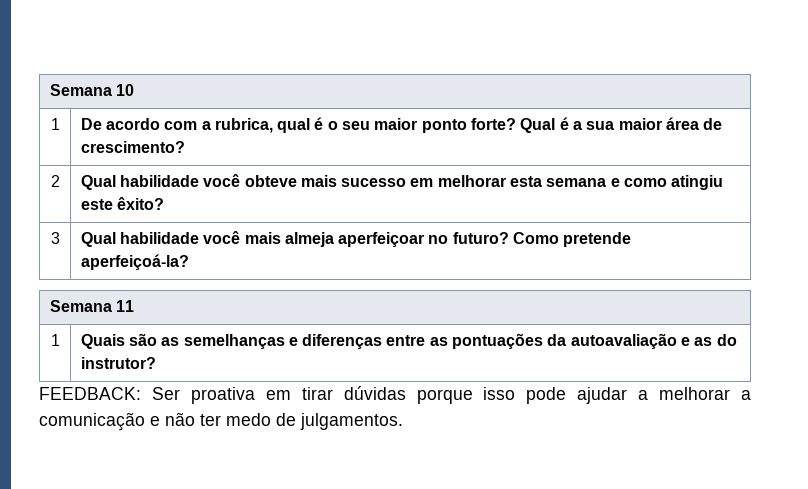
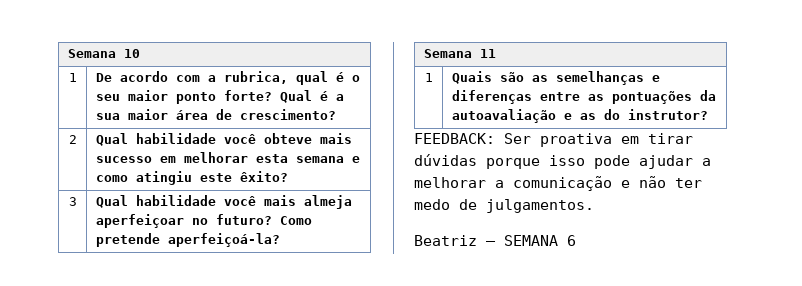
(403, 421) none -> [414,235,576,246] // Beatriz – SEMANA 6

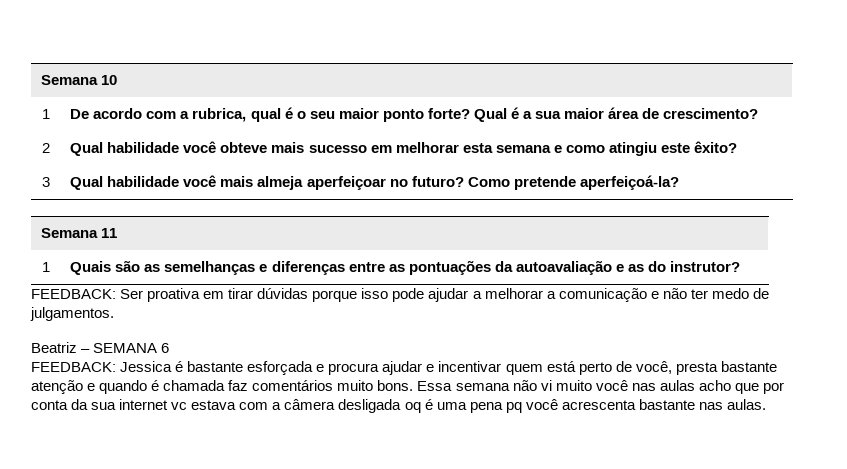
(576, 240) none -> [31,361,777,375] [31,380,784,394] [31,399,766,413] // FEEDBACK: Jessica é bastante esforçada e procura ajudar e incentivar quem está perto de você, presta bastante atenção e quando é chamada faz comentários muito bons. Essa semana não vi muito você nas aulas acho que por conta da sua internet vc estava com a câmera desligada oq é uma pena pq você acrescenta bastante nas aulas.

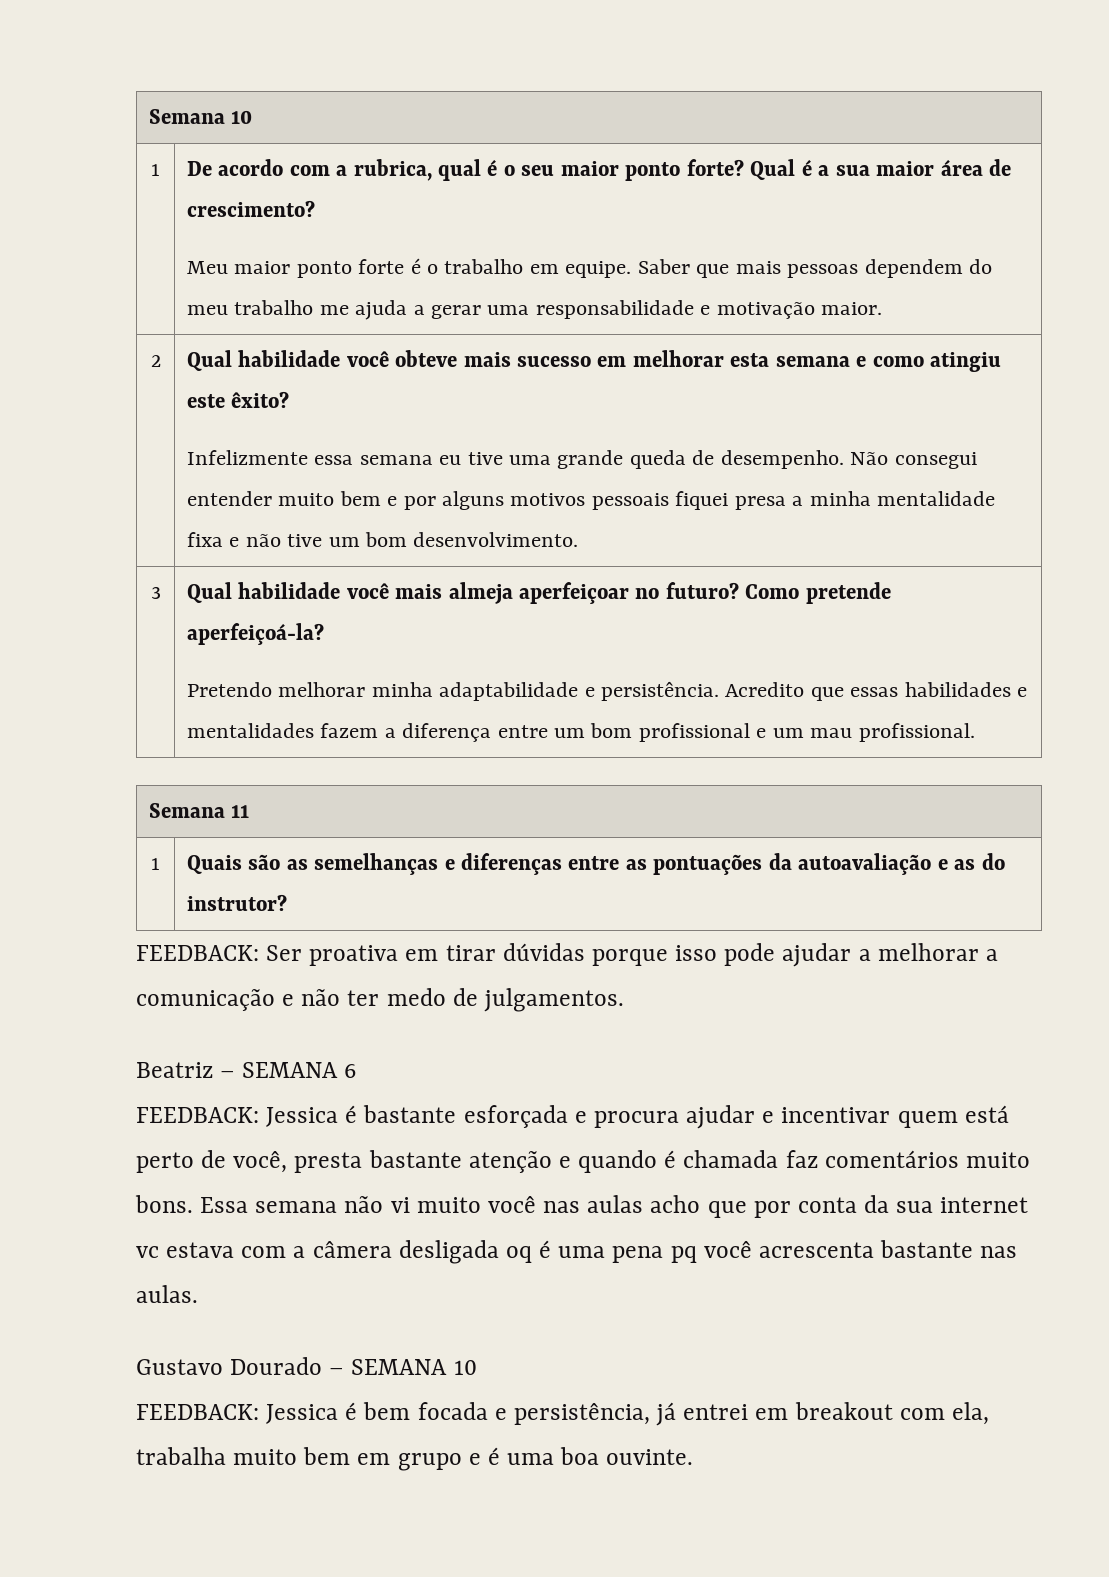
(759, 113) none -> [186,258,993,278] [186,300,883,320] // Meu maior ponto forte é o trabalho em equipe. Saber que mais pessoas dependem do meu trabalho me ajuda a gerar uma responsabilidade e motivação maior.
(737, 147) none -> [186,450,977,469] [186,491,996,510] [186,532,579,547] // Infelizmente essa semana eu tive uma grande queda de desempenho. Não consegui entender muito bem e por alguns motivos pessoais fiquei presa a minha mentalidade fixa e não tive um bom desenvolvimento.
(679, 182) none -> [186,681,1028,701] [186,723,975,742] // Pretendo melhorar minha adaptabilidade e persistência. Acredito que essas habilidades e mentalidades fazem a diferença entre um bom profissional e um mau profissional.
(766, 404) none -> [136,1357,477,1375] [136,1402,989,1426] [136,1447,694,1471] // Gustavo Dourado – SEMANA 10 // FEEDBACK: Jessica é bem focada e persistência, já entrei em breakout com ela, trabalha muito bem em grupo e é uma boa ouvinte.

